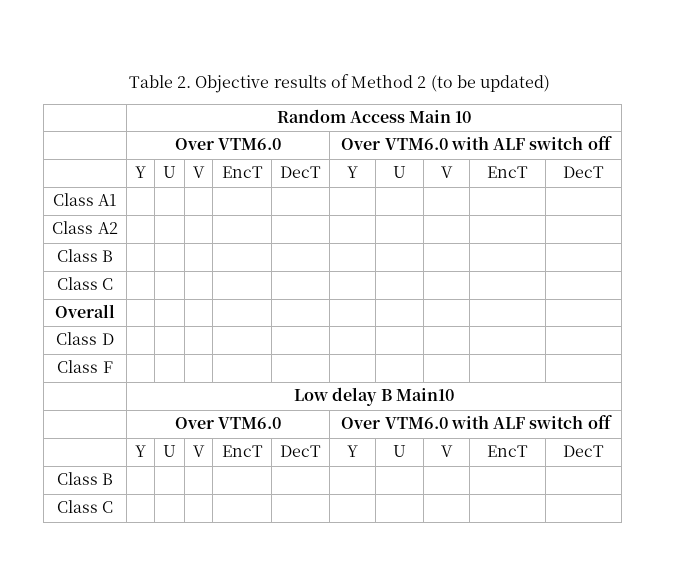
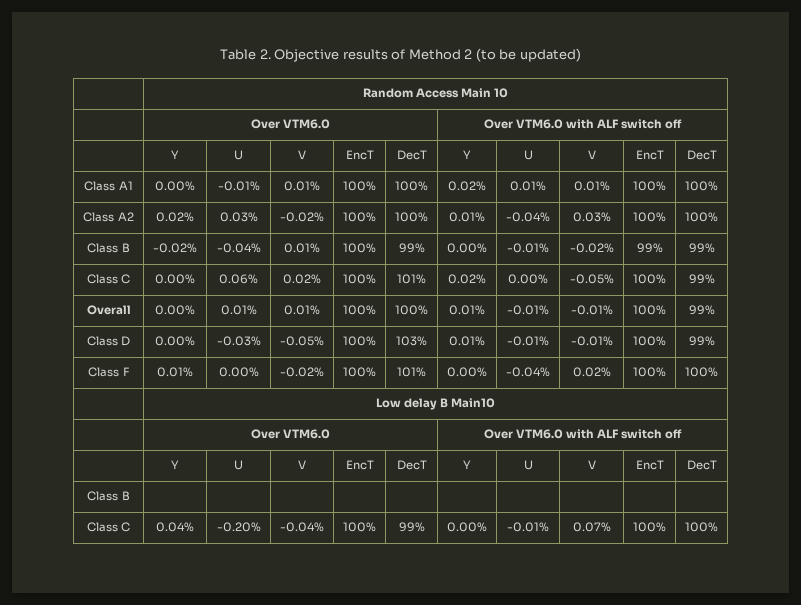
[52,221,118,234] [56,249,114,262] [56,277,114,290] [55,304,115,318] [56,332,114,345] [57,360,113,373] | | | | | | | | | // Class A2 | | | | | | | | | | // Class B | | | | | | | | | | // Class C | | | | | | | | | | // Overall | | | | | | | | | | // Class D | | | | | | | | | | // Class F | | | | | | | | | | -> [155,181,195,191] [217,181,260,191] [284,181,320,191] [343,181,376,191] [395,181,428,191] [448,181,486,191] [510,181,546,191] [573,181,610,191] [633,181,666,191] [685,181,718,191] [83,212,134,222] [156,212,194,222] [219,212,258,222] [280,212,324,222] [343,212,376,222] [395,212,428,222] [449,212,485,222] [506,212,550,222] [572,212,611,222] [633,212,666,222] [685,212,718,222] [87,243,130,253] [153,243,197,253] [216,243,261,253] [284,243,320,253] [343,243,376,253] [398,243,425,253] [447,243,487,253] [507,243,549,253] [569,243,614,253] [636,243,663,253] [688,243,715,253] [86,274,131,284] [155,274,195,284] [219,274,258,284] [283,274,321,284] [343,274,376,284] [397,274,426,284] [448,274,486,284] [508,274,548,284] [569,274,614,284] [633,274,666,284] [688,274,715,284] [86,305,131,315] [155,305,195,315] [220,305,257,315] [284,305,320,315] [343,305,376,315] [395,305,428,315] [449,305,485,315] [507,305,549,315] [570,305,613,315] [633,305,666,315] [688,305,715,315] [86,336,131,346] [155,336,195,346] [216,336,261,346] [280,336,324,346] [343,336,376,346] [396,336,427,346] [449,336,485,346] [507,336,549,346] [570,336,613,346] [633,336,666,346] [688,336,715,346] [88,367,129,377] [157,367,193,377] [218,367,259,377] [280,367,324,377] [343,367,376,377] [397,367,426,377] [447,367,487,377] [506,367,550,377] [572,367,611,377] [633,367,666,377] [685,367,718,377] 0.00% | -0.01% | 0.01% | 100% | 100% | 0.02% | 0.01% | 0.01% | 100% | 100% // Class A2 | 0.02% | 0.03% | -0.02% | 100% | 100% | 0.01% | -0.04% | 0.03% | 100% | 100% // Class B | -0.02% | -0.04% | 0.01% | 100% | 99% | 0.00% | -0.01% | -0.02% | 99% | 99% // Class C | 0.00% | 0.06% | 0.02% | 100% | 101% | 0.02% | 0.00% | -0.05% | 100% | 99% // Overall | 0.00% | 0.01% | 0.01% | 100% | 100% | 0.01% | -0.01% | -0.01% | 100% | 99% // Class D | 0.00% | -0.03% | -0.05% | 100% | 103% | 0.01% | -0.01% | -0.01% | 100% | 99% // Class F | 0.01% | 0.00% | -0.02% | 100% | 101% | 0.00% | -0.04% | 0.02% | 100% | 100%
(114, 507) | | | | | | | | | -> [156,522,194,532] [216,522,261,532] [280,522,324,532] [343,522,376,532] [398,522,425,532] [447,522,487,532] [507,522,549,532] [572,522,611,532] [633,522,666,532] [685,522,718,532] 0.04% | -0.20% | -0.04% | 100% | 99% | 0.00% | -0.01% | 0.07% | 100% | 100%

